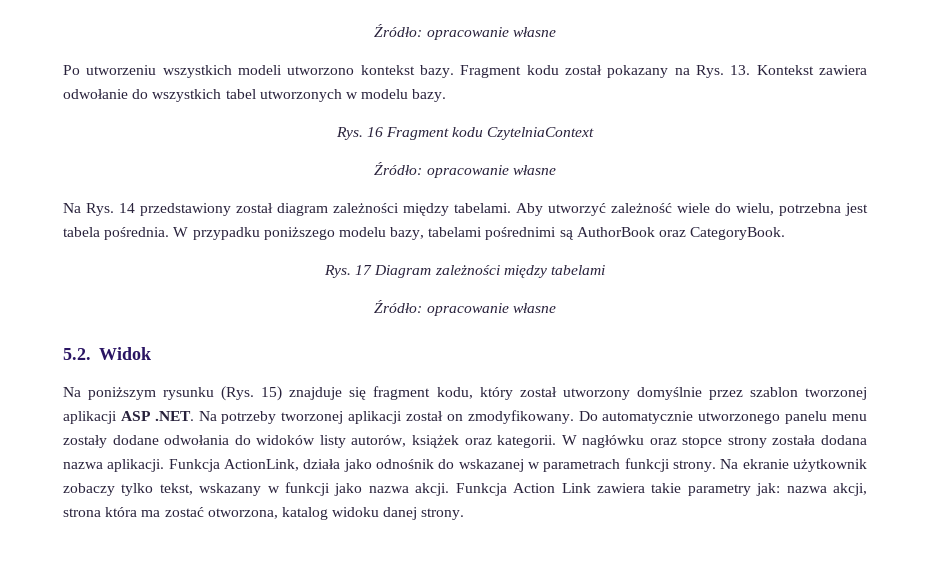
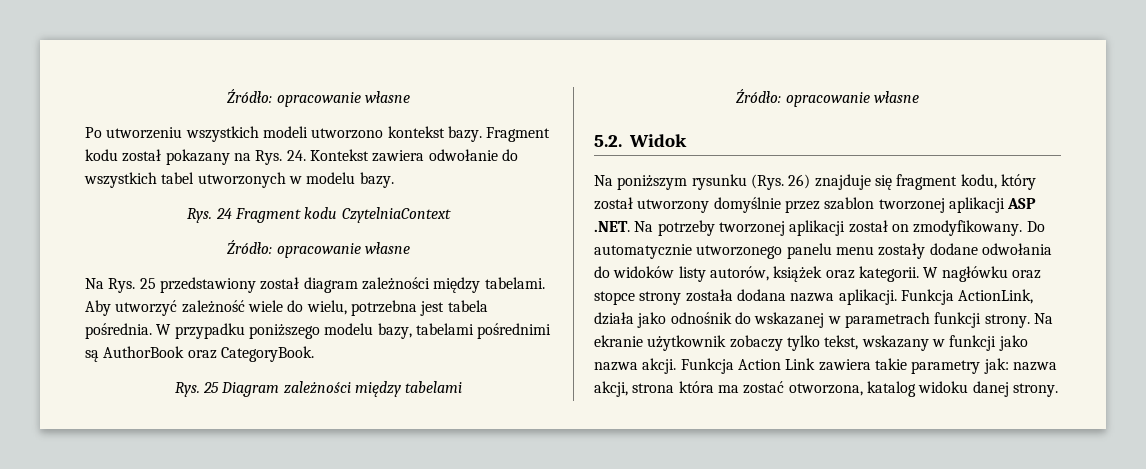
[730,65,751,75] 13. -> [286,150,306,161] 24.
[366,127,383,137] 16 -> [215,208,232,219] 24
[119,203,135,213] 14 -> [139,278,156,289] 25
[355,265,373,275] 17 -> [203,382,220,393] 25
[261,386,283,401] 15) -> [788,174,811,189] 26)

